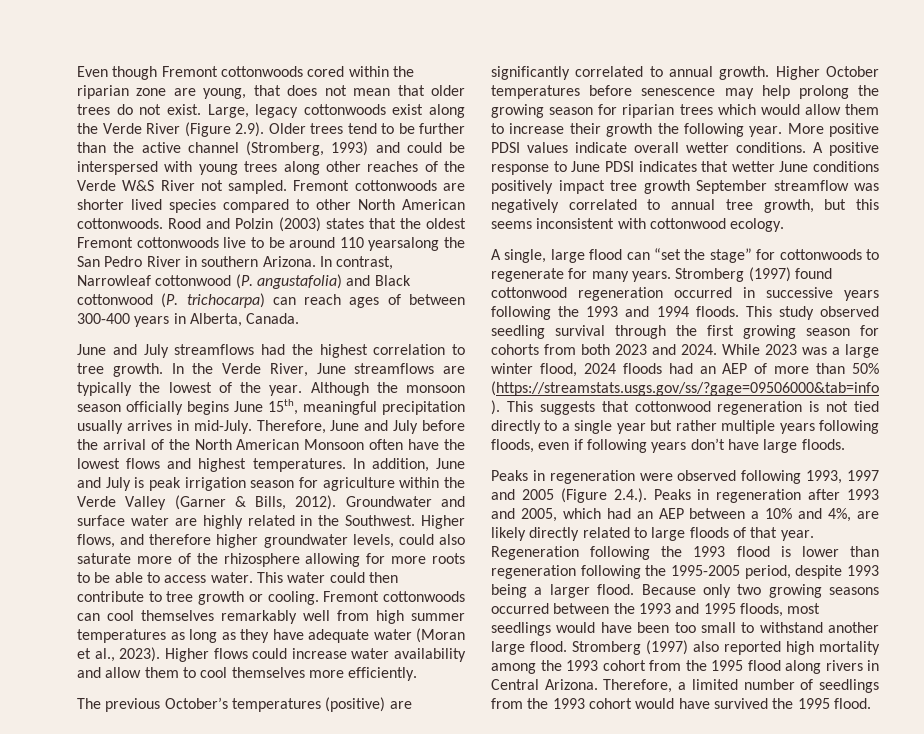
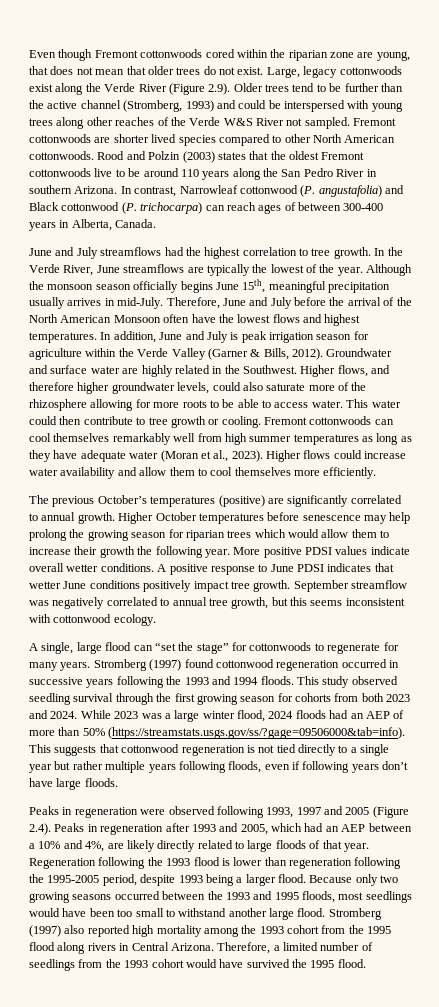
[368,237,440,251] yearsalong -> [202,168,261,180] years along
[643,180,690,194] growth -> [253,580,291,592] growth.
[613,488,647,503] 2.4.). -> [29,823,51,835] 2.4).

